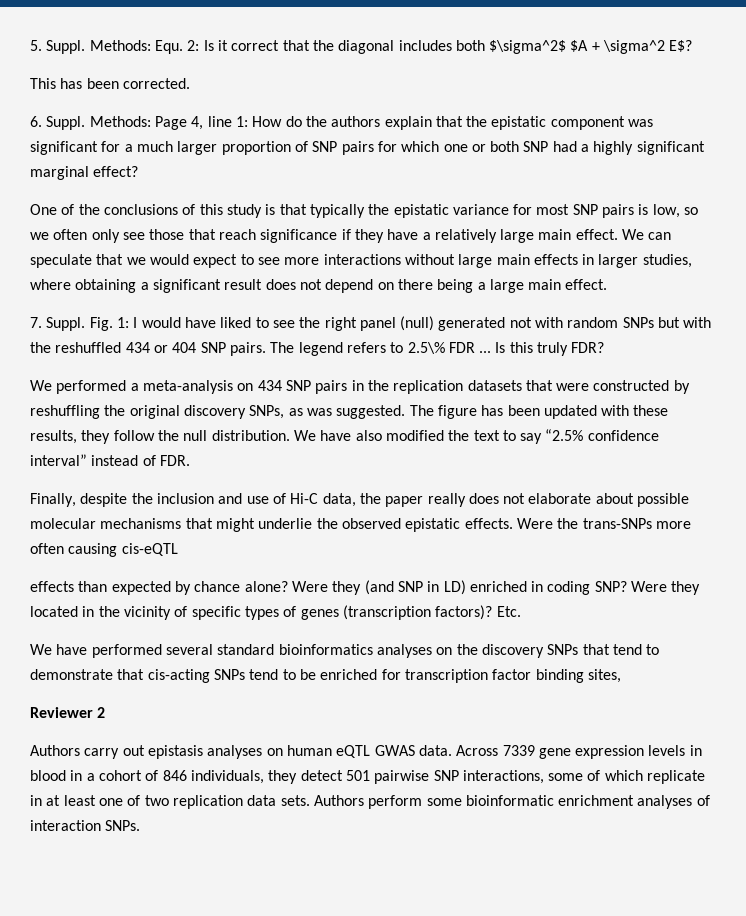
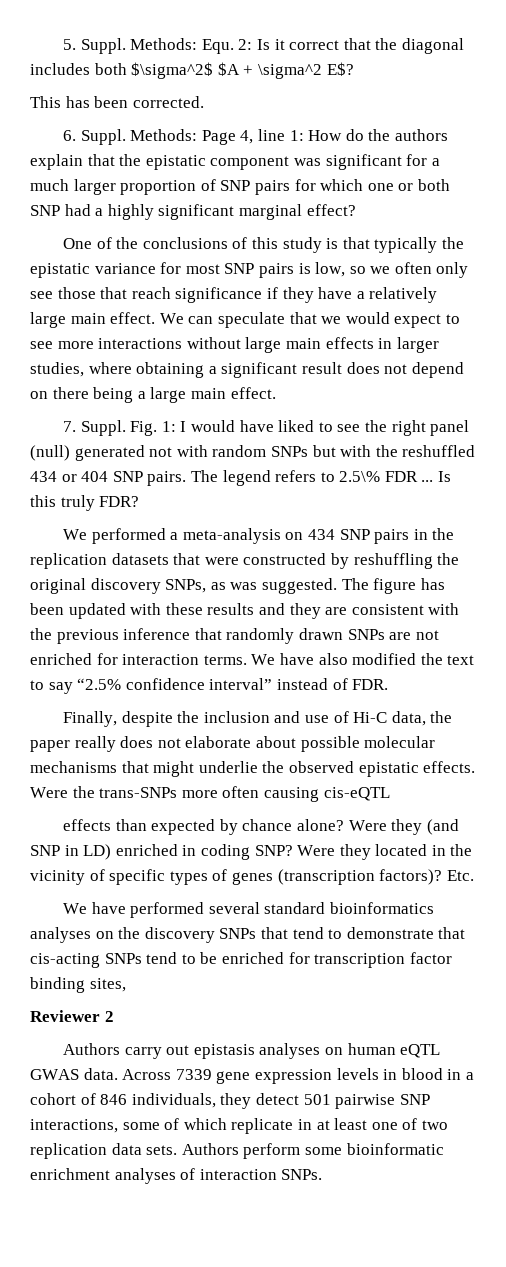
[30,430,290,444] results, they follow the null distribution. -> [207,603,460,619] [30,628,439,644] [30,653,247,665] results and they are consistent with the previous inference that randomly drawn SNPs are not enriched for interaction terms.

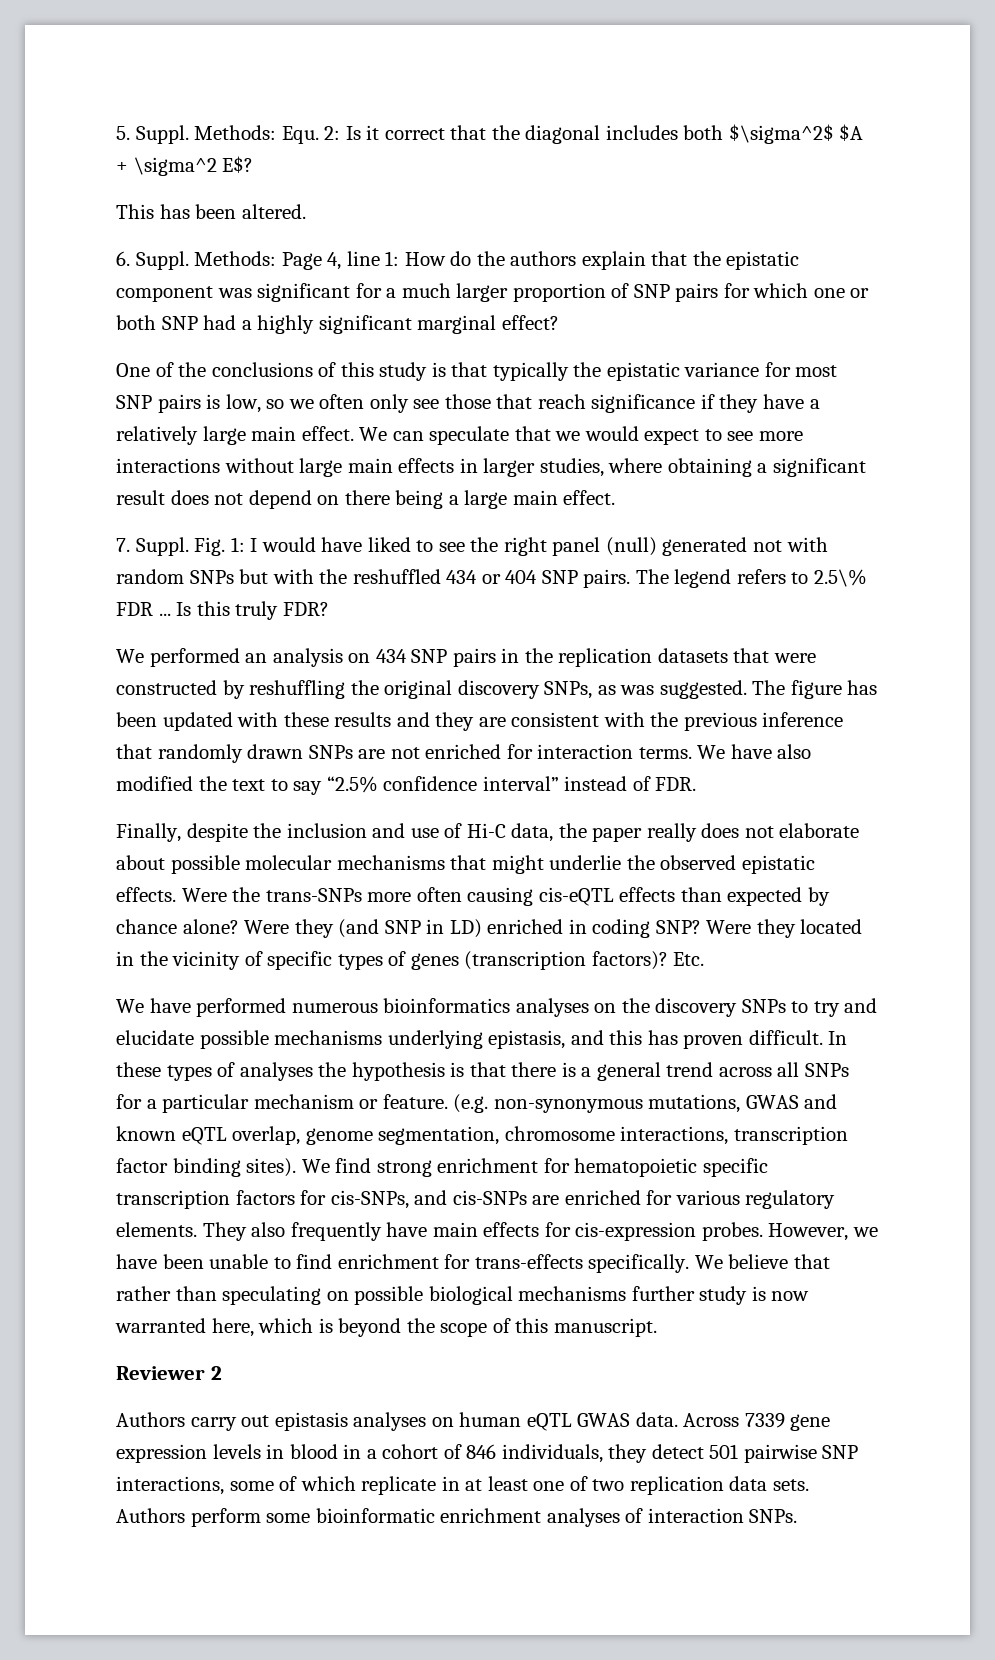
[132,96,204,108] corrected. -> [241,204,306,219] altered.
[170,528,281,544] a meta-analysis -> [245,648,343,667] an analysis
(390, 794) // -> (614, 896) none
[208,902,326,914] several standard -> [291,1003,378,1013] numerous
[260,927,466,939] [30,952,452,968] [30,977,126,993] that tend to demonstrate that cis-acting SNPs tend to be enriched for transcription factor binding sites, -> [791,998,878,1017] [116,1030,848,1049] [116,1062,850,1081] [116,1094,838,1113] [116,1126,848,1145] [116,1158,768,1177] [116,1190,836,1209] [116,1222,878,1241] [116,1254,830,1273] [116,1286,810,1305] [115,1318,657,1337] to try and elucidate possible mechanisms underlying epistasis, and this has proven difficult. In these types of analyses the hypothesis is that there is a general trend across all SNPs for a particular mechanism or feature. (e.g. non-synonymous mutations, GWAS and known eQTL overlap, genome segmentation, chromosome interactions, transcription factor binding sites). We find strong enrichment for hematopoietic specific transcription factors for cis-SNPs, and cis-SNPs are enriched for various regulatory elements. They also frequently have main effects for cis-expression probes. However, we have been unable to find enrichment for trans-effects specifically. We believe that rather than speculating on possible biological mechanisms further study is now warranted here, which is beyond the scope of this manuscript.

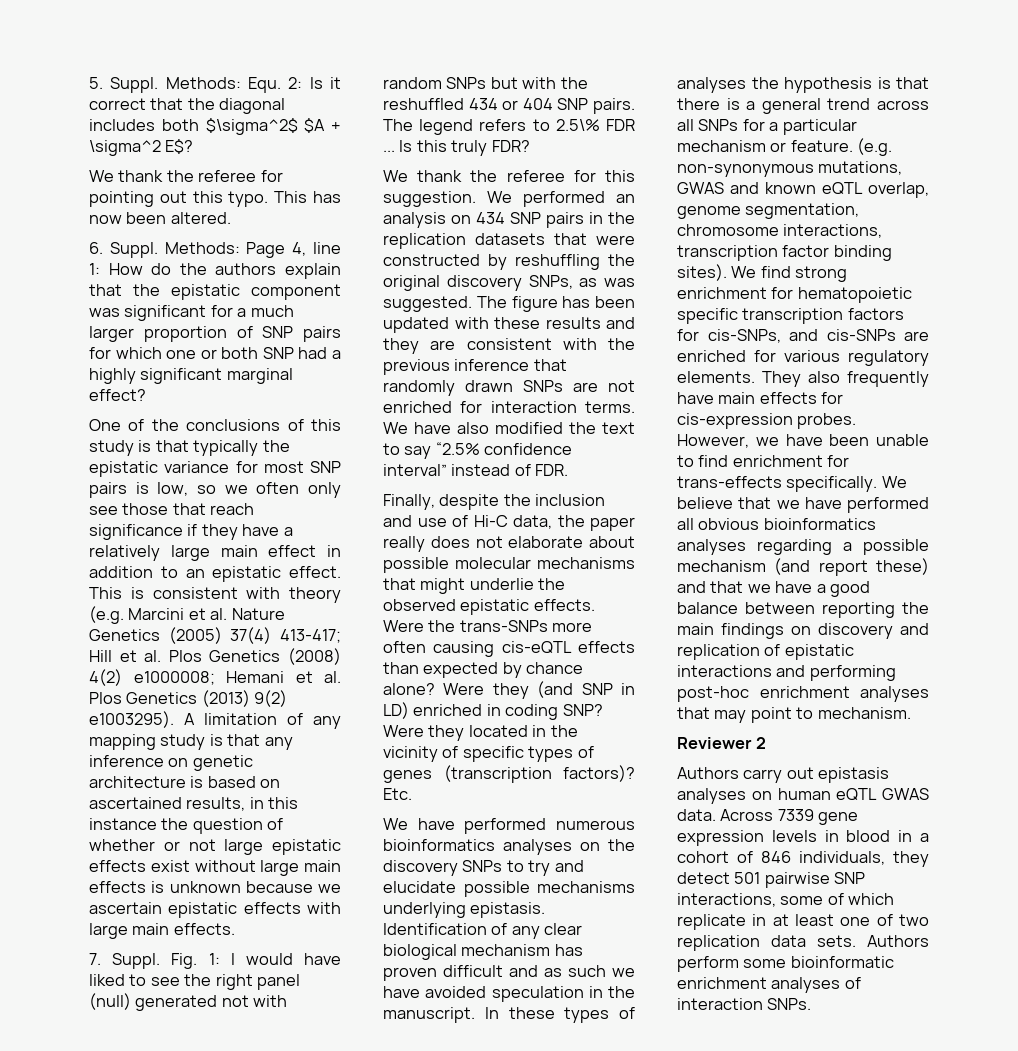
(254, 164) none -> [89,170,283,182] [89,191,269,207] We thank the referee for pointing out this typo.
(190, 211) none -> [89,215,122,224] now
[301,426,803,445] [116,458,866,477] [116,490,616,509] effect. We can speculate that we would expect to see more interactions without large main effects in larger studies, where obtaining a significant result does not depend on there being a large main effect. -> [268,545,341,557] [89,566,341,582] [89,587,341,603] [89,606,285,624] [89,627,341,644] [89,648,341,665] [89,669,341,686] [89,690,288,707] [89,711,341,729] [89,734,293,750] [89,755,253,771] [89,776,281,788] [89,797,299,811] [89,818,284,834] [89,839,341,855] [89,860,341,876] [89,881,341,893] [89,902,341,918] [89,923,235,939] effect in addition to an epistatic effect. This is consistent with theory (e.g. Marcini et al. Nature Genetics (2005) 37(4) 413-417; Hill et al. Plos Genetics (2008) 4(2) e1000008; Hemani et al. Plos Genetics (2013) 9(2) e1003295). A limitation of any mapping study is that any inference on genetic architecture is based on ascertained results, in this instance the question of whether or not large epistatic effects exist without large main effects is unknown because we ascertain epistatic effects with large main effects.
(144, 656) none -> [417,170,635,182] [383,191,512,207] thank the referee for this suggestion. We
[488,1030,823,1049] epistasis, and this has proven difficult. -> [470,902,546,918] [383,923,583,939] [383,944,583,960] [383,965,635,981] [383,986,635,1002] [383,1007,475,1023] epistasis. Identification of any clear biological mechanism has proven difficult and as such we have avoided speculation in the manuscript.
[116,1286,810,1305] [115,1318,657,1337] rather than speculating on possible biological mechanisms further study is now warranted here, which is beyond the scope of this manuscript. -> [776,497,929,513] [677,518,876,530] [677,539,929,555] [677,558,929,576] [677,581,871,597] [677,602,929,618] [677,623,929,639] [677,644,854,660] [677,665,896,681] [677,686,929,702] [677,707,911,723] we have performed all obvious bioinformatics analyses regarding a possible mechanism (and report these) and that we have a good balance between reporting the main findings on discovery and replication of epistatic interactions and performing post-hoc enrichment analyses that may point to mechanism.

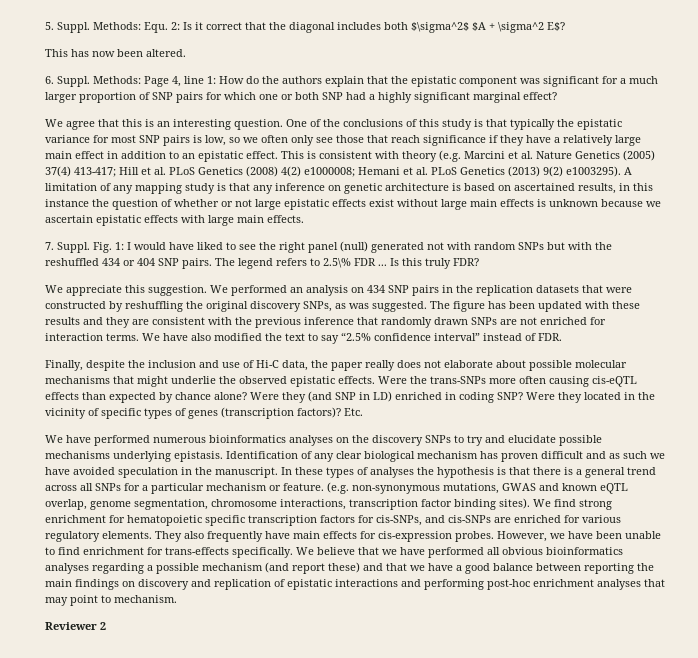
[89,170,283,182] [89,191,269,207] We thank the referee for pointing out this typo. -> (565, 26) none
(146, 395) none -> [45,119,283,130] We agree that this is an interesting question.
[168,650,202,662] Plos -> [169,167,195,175] PLoS
[89,692,122,704] Plos -> [431,167,457,175] PLoS
[417,170,596,182] thank the referee for -> [66,285,122,296] appreciate
[677,767,890,783] [677,788,929,804] [677,809,859,825] [677,830,929,846] [677,851,929,867] [677,872,866,888] [677,893,895,907] [677,914,929,930] [677,935,929,951] [677,956,894,972] [677,977,861,993] [677,998,812,1010] // Authors carry out epistasis analyses on human eQTL GWAS data. Across 7339 gene expression levels in blood in a cohort of 846 individuals, they detect 501 pairwise SNP interactions, some of which replicate in at least one of two replication data sets. Authors perform some bioinformatic enrichment analyses of interaction SNPs. -> (106, 626) none

